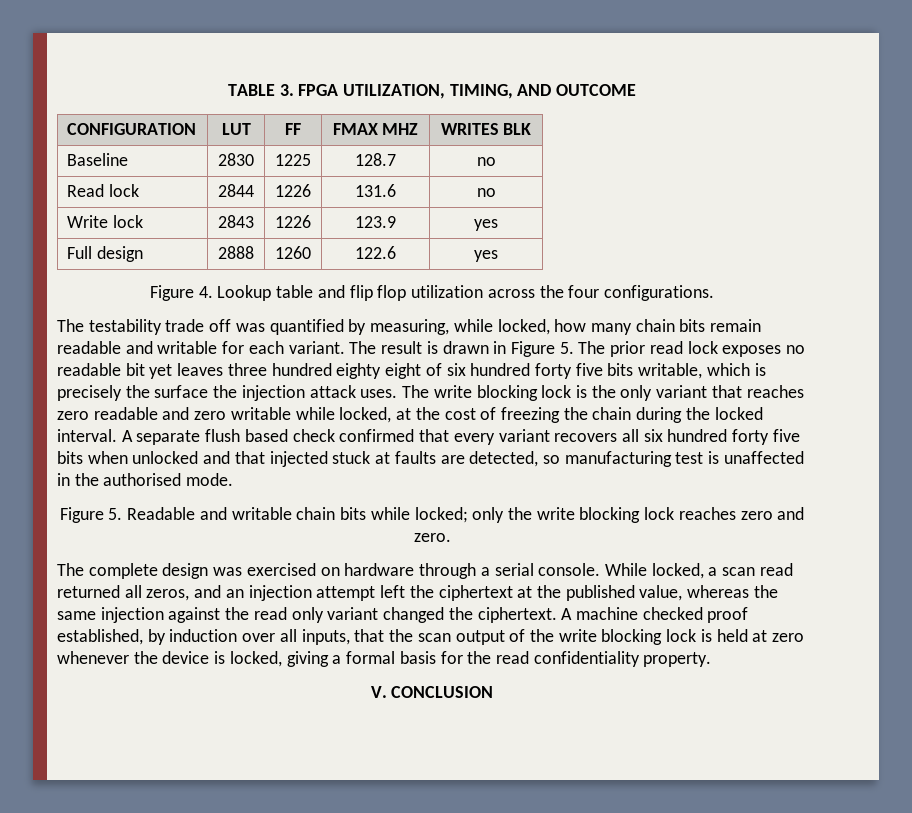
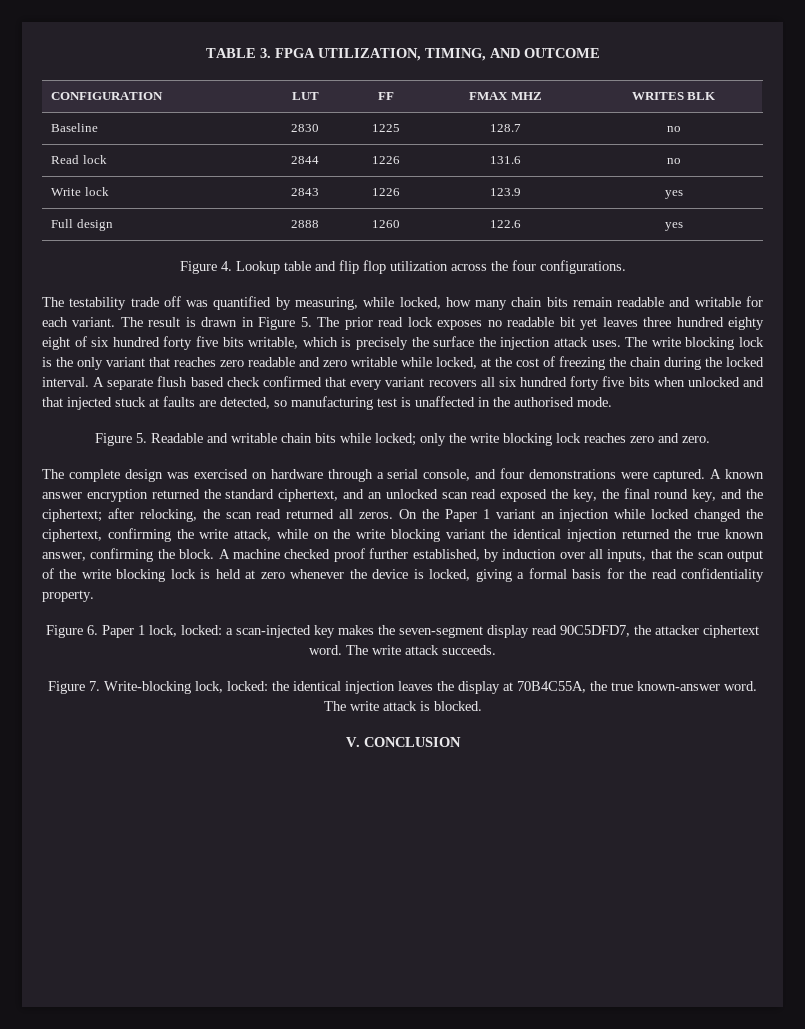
[538,563,793,579] [57,585,778,601] [57,607,557,623] console. While locked, a scan read returned all zeros, and an injection attempt left the ciphertext at the published value, whereas the same injection against the read only variant changed the ciphertext. -> [423,468,765,482] [42,488,764,502] [42,508,764,522] [42,528,764,542] [42,548,215,562] console, and four demonstrations were captured. A known answer encryption returned the standard ciphertext, and an unlocked scan read exposed the key, the final round key, and the ciphertext; after relocking, the scan read returned all zeros. On the Paper 1 variant an injection while locked changed the ciphertext, confirming the write attack, while on the write blocking variant the identical injection returned the true known answer, confirming the block.
(749, 615) none -> [369,548,409,559] further
(712, 659) none -> [46,625,759,638] [309,645,496,655] [48,681,757,694] [323,701,482,711] // Figure 6. Paper 1 lock, locked: a scan-injected key makes the seven-segment display read 90C5DFD7, the attacker ciphertext word. The write attack succeeds. // Figure 7. Write-blocking lock, locked: the identical injection leaves the display at 70B4C55A, the true known-answer word. The write attack is blocked.

